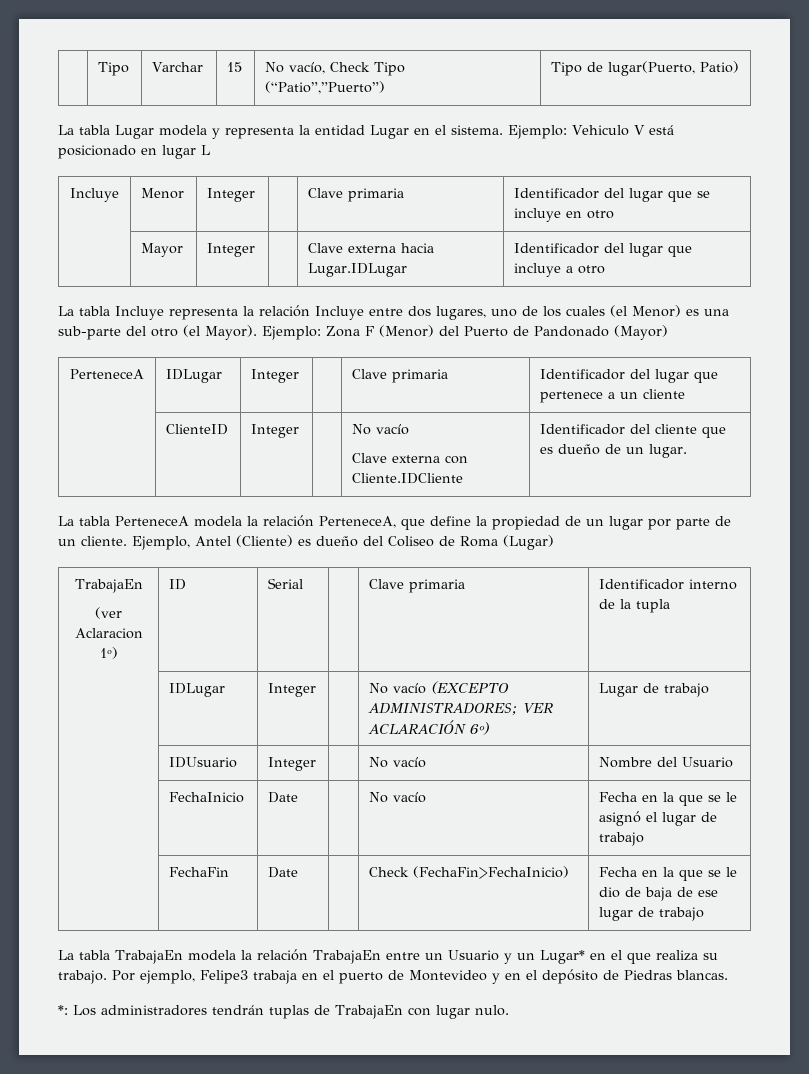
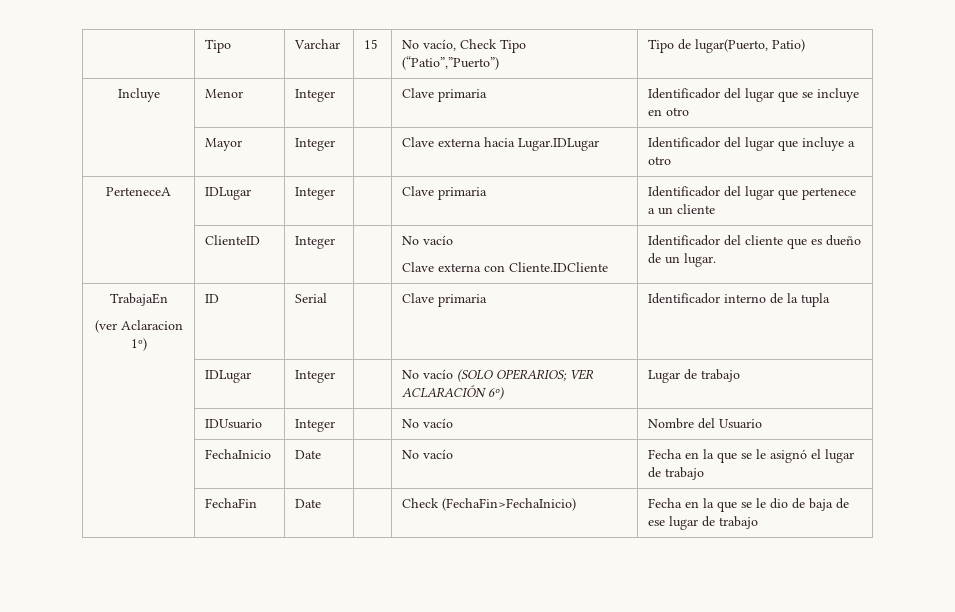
[58,125,674,139] [58,145,210,159] // La tabla Lugar modela y representa la entidad Lugar en el sistema. Ejemplo: Vehiculo V está posicionado en lugar L -> (806, 45) none
[58,305,729,320] [58,325,668,340] // La tabla Incluye representa la relación Incluye entre dos lugares, uno de los cuales (el Menor) es una sub-parte del otro (el Mayor). Ejemplo: Zona F (Menor) del Puerto de Pandonado (Mayor) -> (672, 160) none
[58,515,731,530] [58,535,554,550] // La tabla PerteneceA modela la relación PerteneceA, que define la propiedad de un lugar por parte de un cliente. Ejemplo, Antel (Cliente) es dueño del Coliseo de Roma (Lugar) -> (717, 260) none
[431,681,510,694] [368,703,519,715] (EXCEPTO ADMINISTRADORES; -> [457,369,568,382] (SOLO OPERARIOS;
[58,949,718,964] [58,969,728,984] [58,1005,509,1019] // La tabla TrabajaEn modela la relación TrabajaEn entre un Usuario y un Lugar* en el que realiza su trabajo. Por ejemplo, Felipe3 trabaja en el puerto de Montevideo y en el depósito de Piedras blancas. // *: Los administradores tendrán tuplas de TrabajaEn con lugar nulo. -> (759, 522) none

